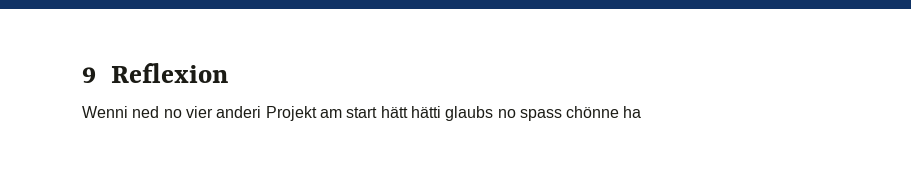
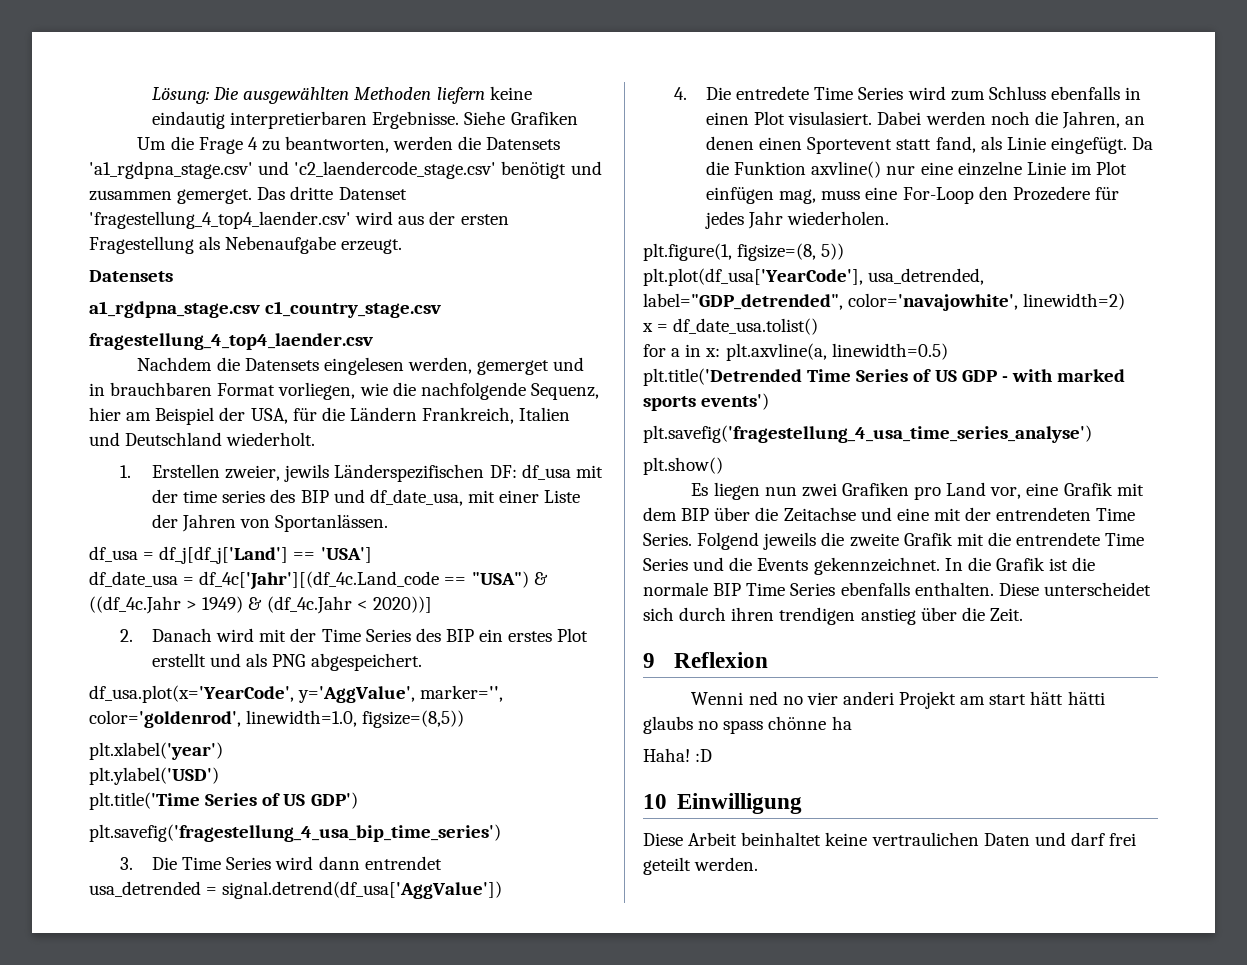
(82, 75) none -> [151,86,532,104] [151,111,578,129] [137,136,561,154] [89,161,602,179] [89,186,407,204] [89,211,509,229] [89,236,403,254] [89,270,173,282] [89,301,442,318] [89,333,373,350] [137,357,585,375] [89,382,599,400] [89,407,571,425] [89,432,316,446] [120,464,603,482] [151,489,581,506] [151,514,389,532] [89,546,372,564] [89,571,548,590] [89,596,432,614] [120,628,589,642] [151,653,422,671] [89,685,504,703] [89,710,465,728] [89,742,223,760] [89,767,219,785] [89,792,358,810] [89,824,501,842] [120,856,442,870] [89,881,503,899] [674,86,1142,101] [705,111,1146,129] [705,136,1154,154] [705,161,1128,178] [705,186,1119,204] [704,211,890,229] [643,243,845,261] [643,268,985,286] [643,293,1126,311] [642,318,819,335] [643,343,948,361] [643,368,1126,386] [643,393,770,411] [643,425,1092,443] [643,457,723,475] [691,482,1144,500] [643,507,1136,521] [643,532,1145,550] [643,557,1096,575] [643,582,1151,596] [643,607,1023,625] Lösung: Die ausgewählten Methoden liefern keine eindautig interpretierbaren Ergebnisse. Siehe Grafiken // Um die Frage 4 zu beantworten, werden die Datensets 'a1_rgdpna_stage.csv' und 'c2_laendercode_stage.csv' benötigt und zusammen gemerget. Das dritte Datenset 'fragestellung_4_top4_laender.csv' wird aus der ersten Fragestellung als Nebenaufgabe erzeugt. // Datensets // a1_rgdpna_stage.csv c1_country_stage.csv // fragestellung_4_top4_laender.csv // Nachdem die Datensets eingelesen werden, gemerget und in brauchbaren Format vorliegen, wie die nachfolgende Sequenz, hier am Beispiel der USA, für die Ländern Frankreich, Italien und Deutschland wiederholt. // 1. Erstellen zweier, jewils Länderspezifischen DF: df_usa mit der time series des BIP und df_date_usa, mit einer Liste der Jahren von Sportanlässen. // df_usa = df_j[df_j['Land'] == 'USA'] // df_date_usa = df_4c['Jahr'][(df_4c.Land_code == "USA") & ((df_4c.Jahr > 1949) & (df_4c.Jahr < 2020))] // 2. Danach wird mit der Time Series des BIP ein erstes Plot erstellt und als PNG abgespeichert. // df_usa.plot(x='YearCode', y='AggValue', marker='', color='goldenrod', linewidth=1.0, figsize=(8,5)) // plt.xlabel('year') // plt.ylabel('USD') // plt.title('Time Series of US GDP') // plt.savefig('fragestellung_4_usa_bip_time_series') // 3. Die Time Series wird dann entrendet // usa_detrended = signal.detrend(df_usa['AggValue']) // 4. Die entredete Time Series wird zum Schluss ebenfalls in einen Plot visulasiert. Dabei werden noch die Jahren, an denen einen Sportevent statt fand, als Linie eingefügt. Da die Funktion axvline() nur eine einzelne Linie im Plot einfügen mag, muss eine For-Loop den Prozedere für jedes Jahr wiederholen. // plt.figure(1, figsize=(8, 5)) // plt.plot(df_usa['YearCode'], usa_detrended, label="GDP_detrended", color='navajowhite', linewidth=2) // x = df_date_usa.tolist() // for a in x: plt.axvline(a, linewidth=0.5) // plt.title('Detrended Time Series of US GDP - with marked sports events') // plt.savefig('fragestellung_4_usa_time_series_analyse') // plt.show() // Es liegen nun zwei Grafiken pro Land vor, eine Grafik mit dem BIP über die Zeitachse und eine mit der entrendeten Time Series. Folgend jeweils die zweite Grafik mit die entrendete Time Series und die Events gekennzeichnet. In die Grafik ist die normale BIP Time Series ebenfalls enthalten. Diese unterscheidet sich durch ihren trendigen anstieg über die Zeit. //
(642, 112) none -> [643,748,713,762] [643,793,802,814] [643,832,1137,846] [643,857,759,875] // Haha! :D // 10 Einwilligung // Diese Arbeit beinhaltet keine vertraulichen Daten und darf frei geteilt werden.

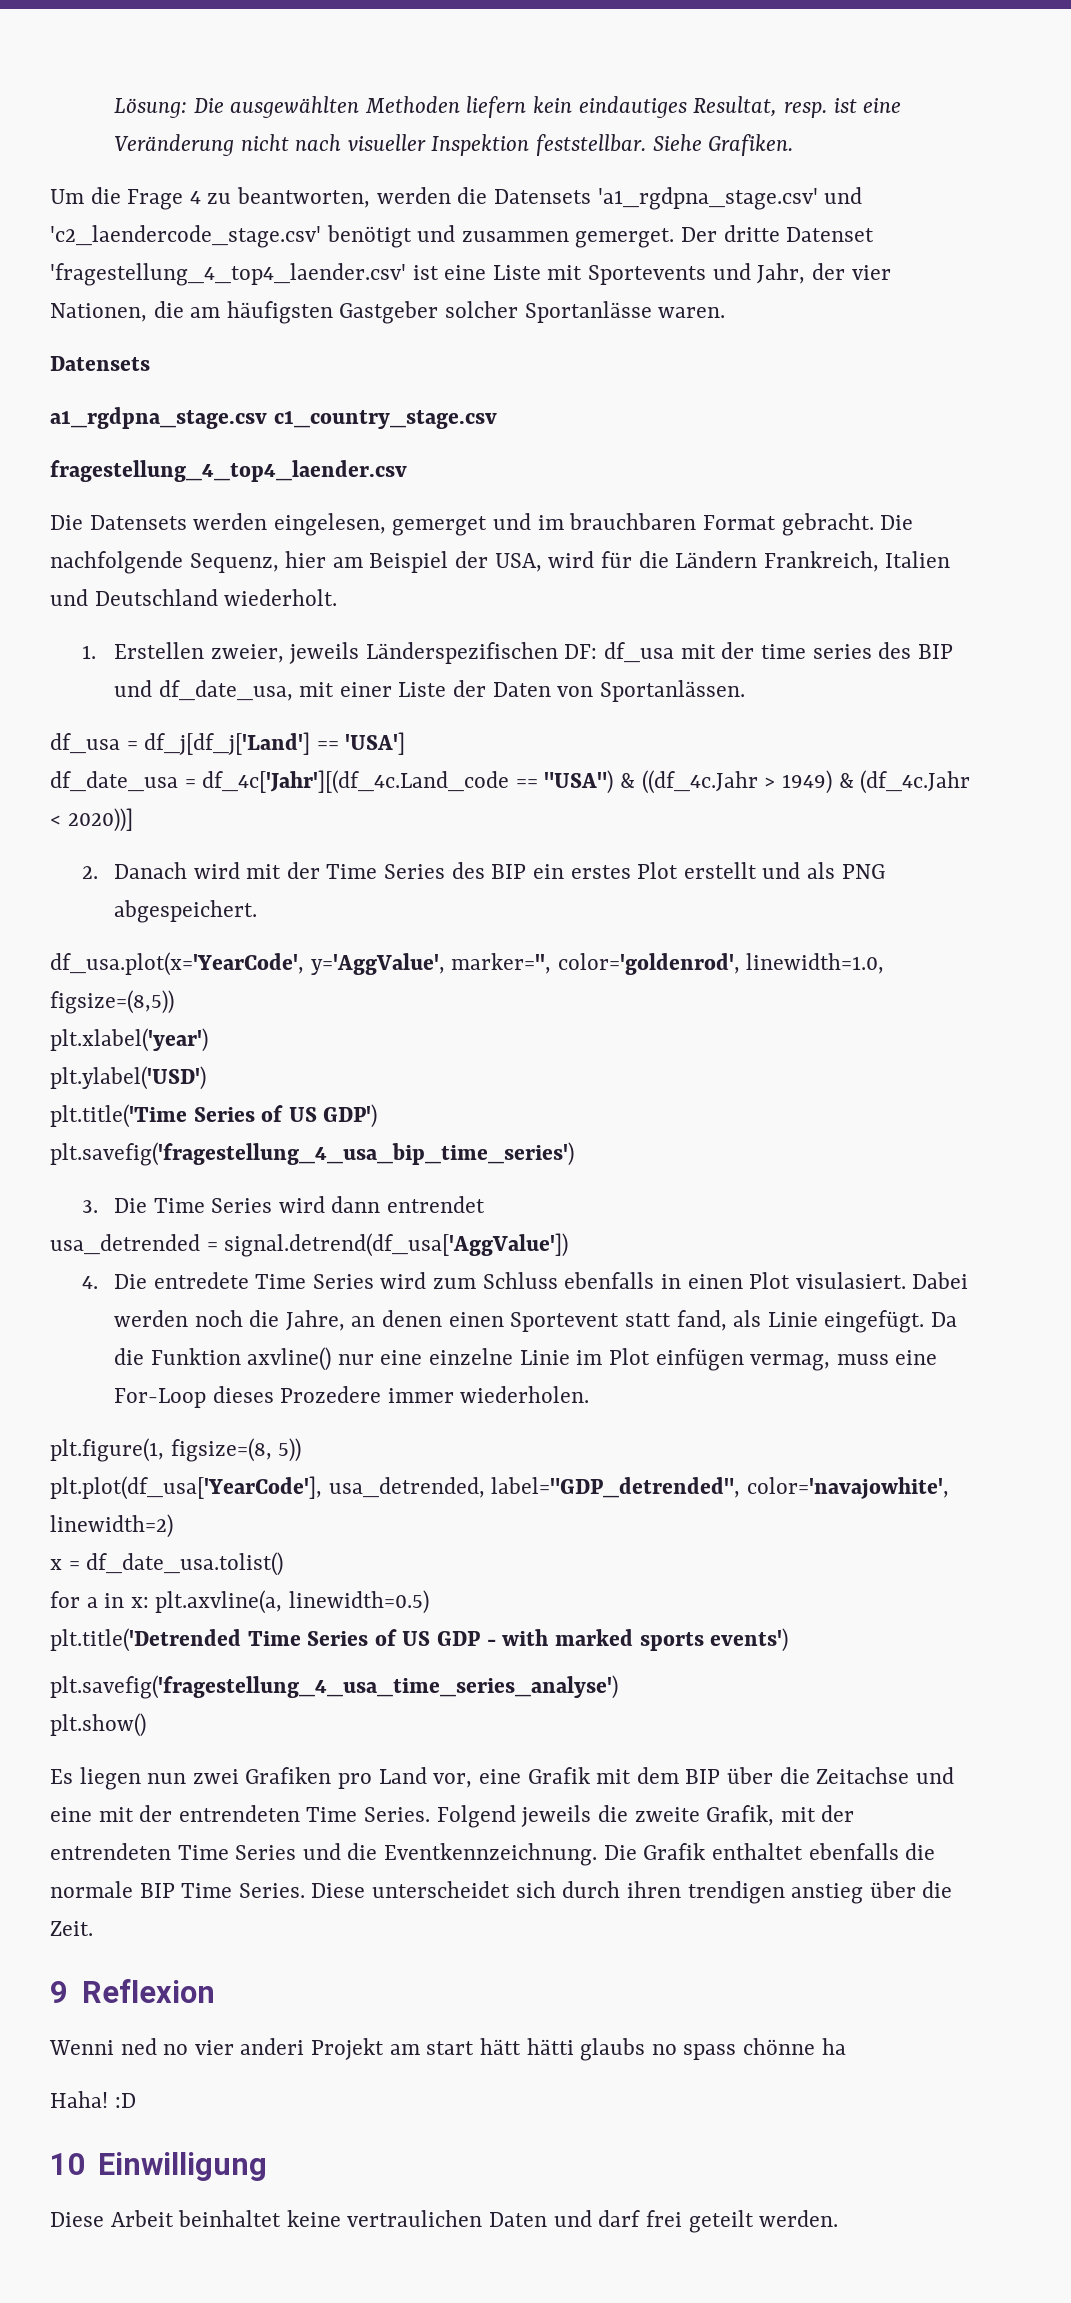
[489,86,532,100] [151,111,578,129] keine eindautig interpretierbaren Ergebnisse. Siehe Grafiken -> [533,96,902,118] [114,134,794,156] kein eindautiges Resultat, resp. ist eine Veränderung nicht nach visueller Inspektion feststellbar. Siehe Grafiken.
[257,187,286,200] Das -> [681,227,718,242] Der
[355,211,509,225] [89,236,403,254] wird aus der ersten Fragestellung als Nebenaufgabe erzeugt. -> [412,263,891,285] [50,301,726,324] ist eine Liste mit Sportevents und Jahr, der vier Nationen, die am häufigsten Gastgeber solcher Sportanlässe waren.
[137,357,472,375] Nachdem die Datensets eingelesen werden, -> [50,513,386,536] Die Datensets werden eingelesen,
[89,383,105,396] in -> [537,515,564,530] im
[278,382,416,400] vorliegen, wie die -> [781,513,914,536] gebracht. Die
(288, 416) none -> [548,551,595,568] wird
[284,464,330,482] jewils -> [289,642,360,664] jeweils
[182,514,237,532] Jahren -> [492,682,551,697] Daten
[1061,111,1120,129] Jahren, -> [285,1310,345,1331] Jahre,
[779,189,817,204] mag, -> [750,1354,831,1371] vermag,
[978,186,1119,201] [704,211,784,229] den Prozedere für jedes Jahr -> [212,1386,454,1403] dieses Prozedere immer
[903,532,1145,546] [643,557,1069,575] Grafik mit die entrendete Time Series und die Events gekennzeichnet. In die Grafik ist -> [706,1805,855,1826] [50,1843,899,1866] Grafik, mit der entrendeten Time Series und die Eventkennzeichnung. Die Grafik enthaltet ebenfalls
[790,582,994,596] Series ebenfalls enthalten. -> [238,1883,305,1898] Series.

